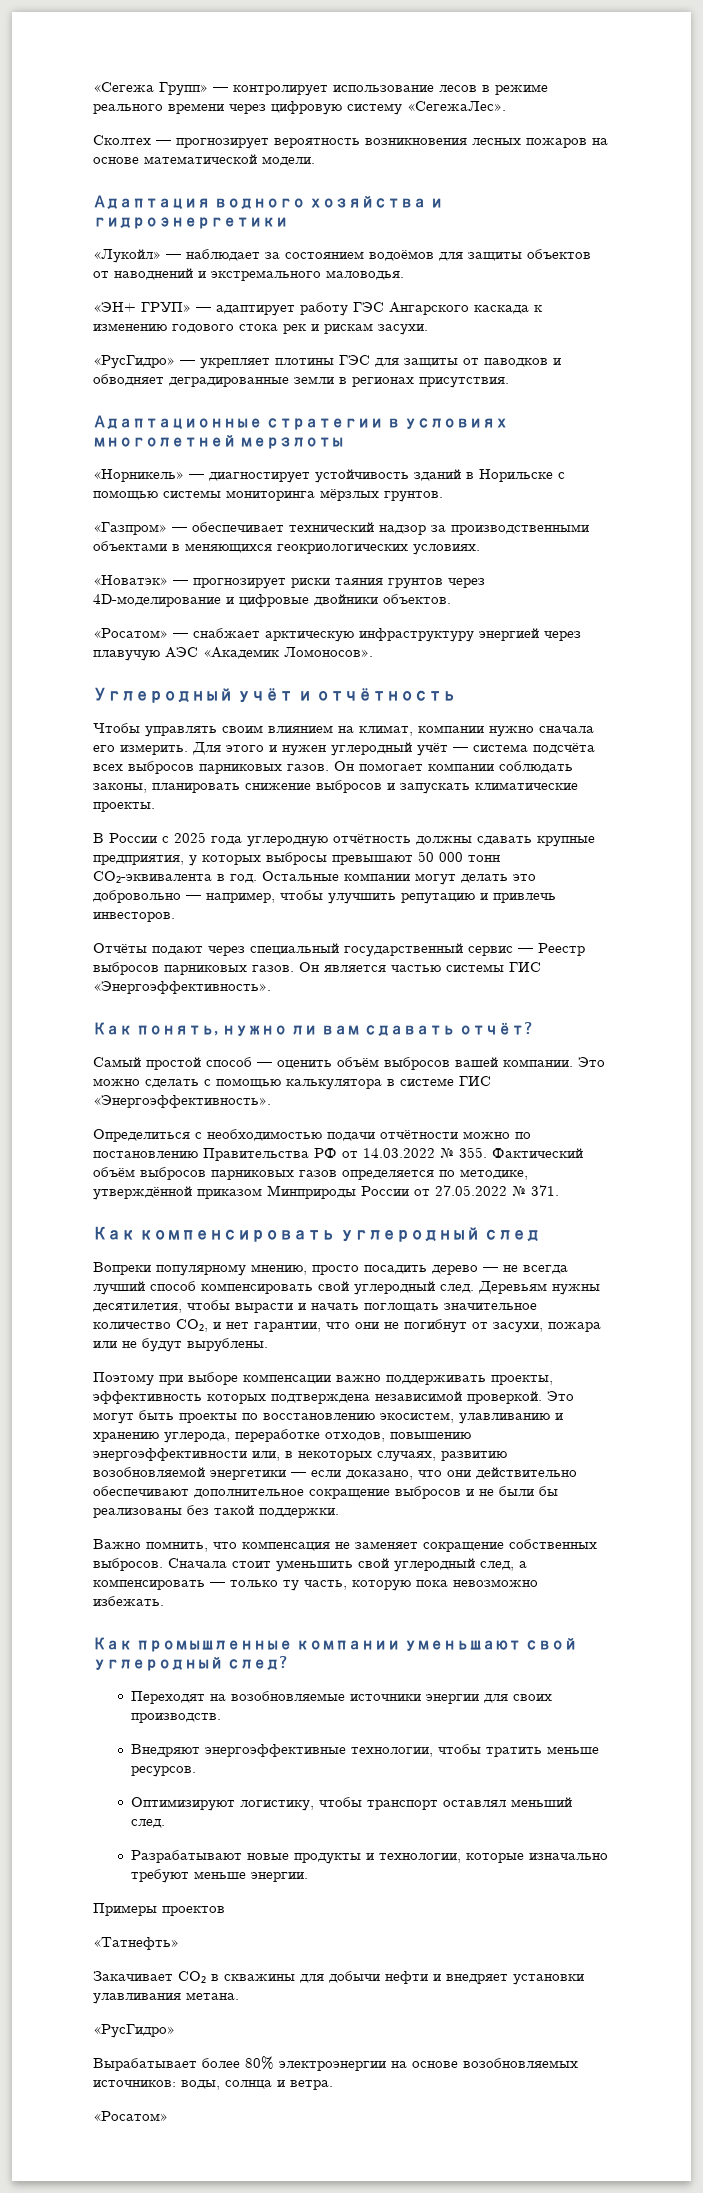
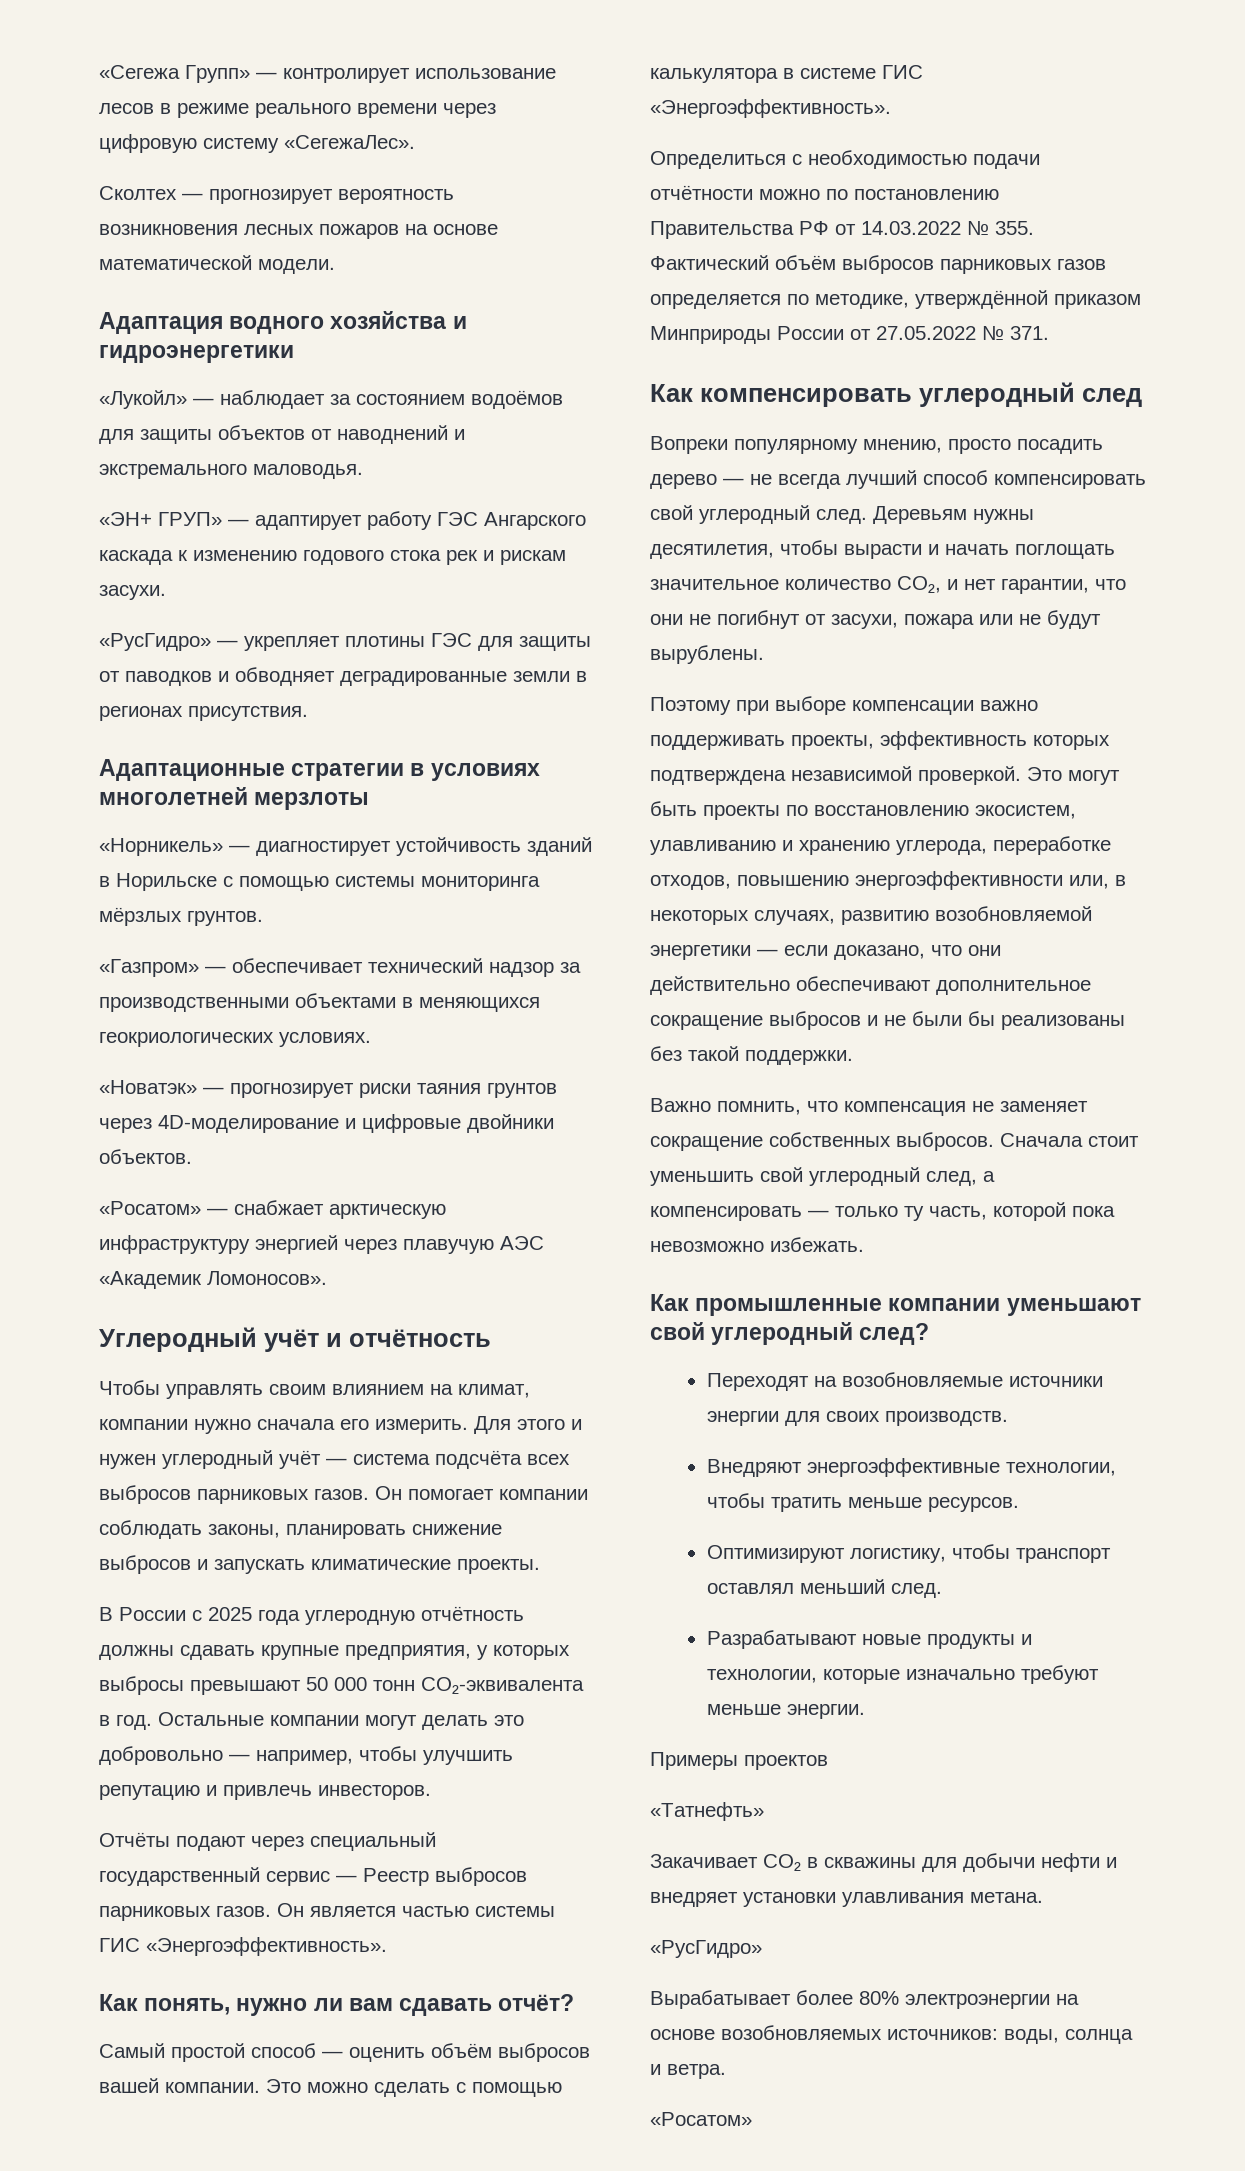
[352,1580,411,1591] которую -> [993,1202,1066,1221] которой

